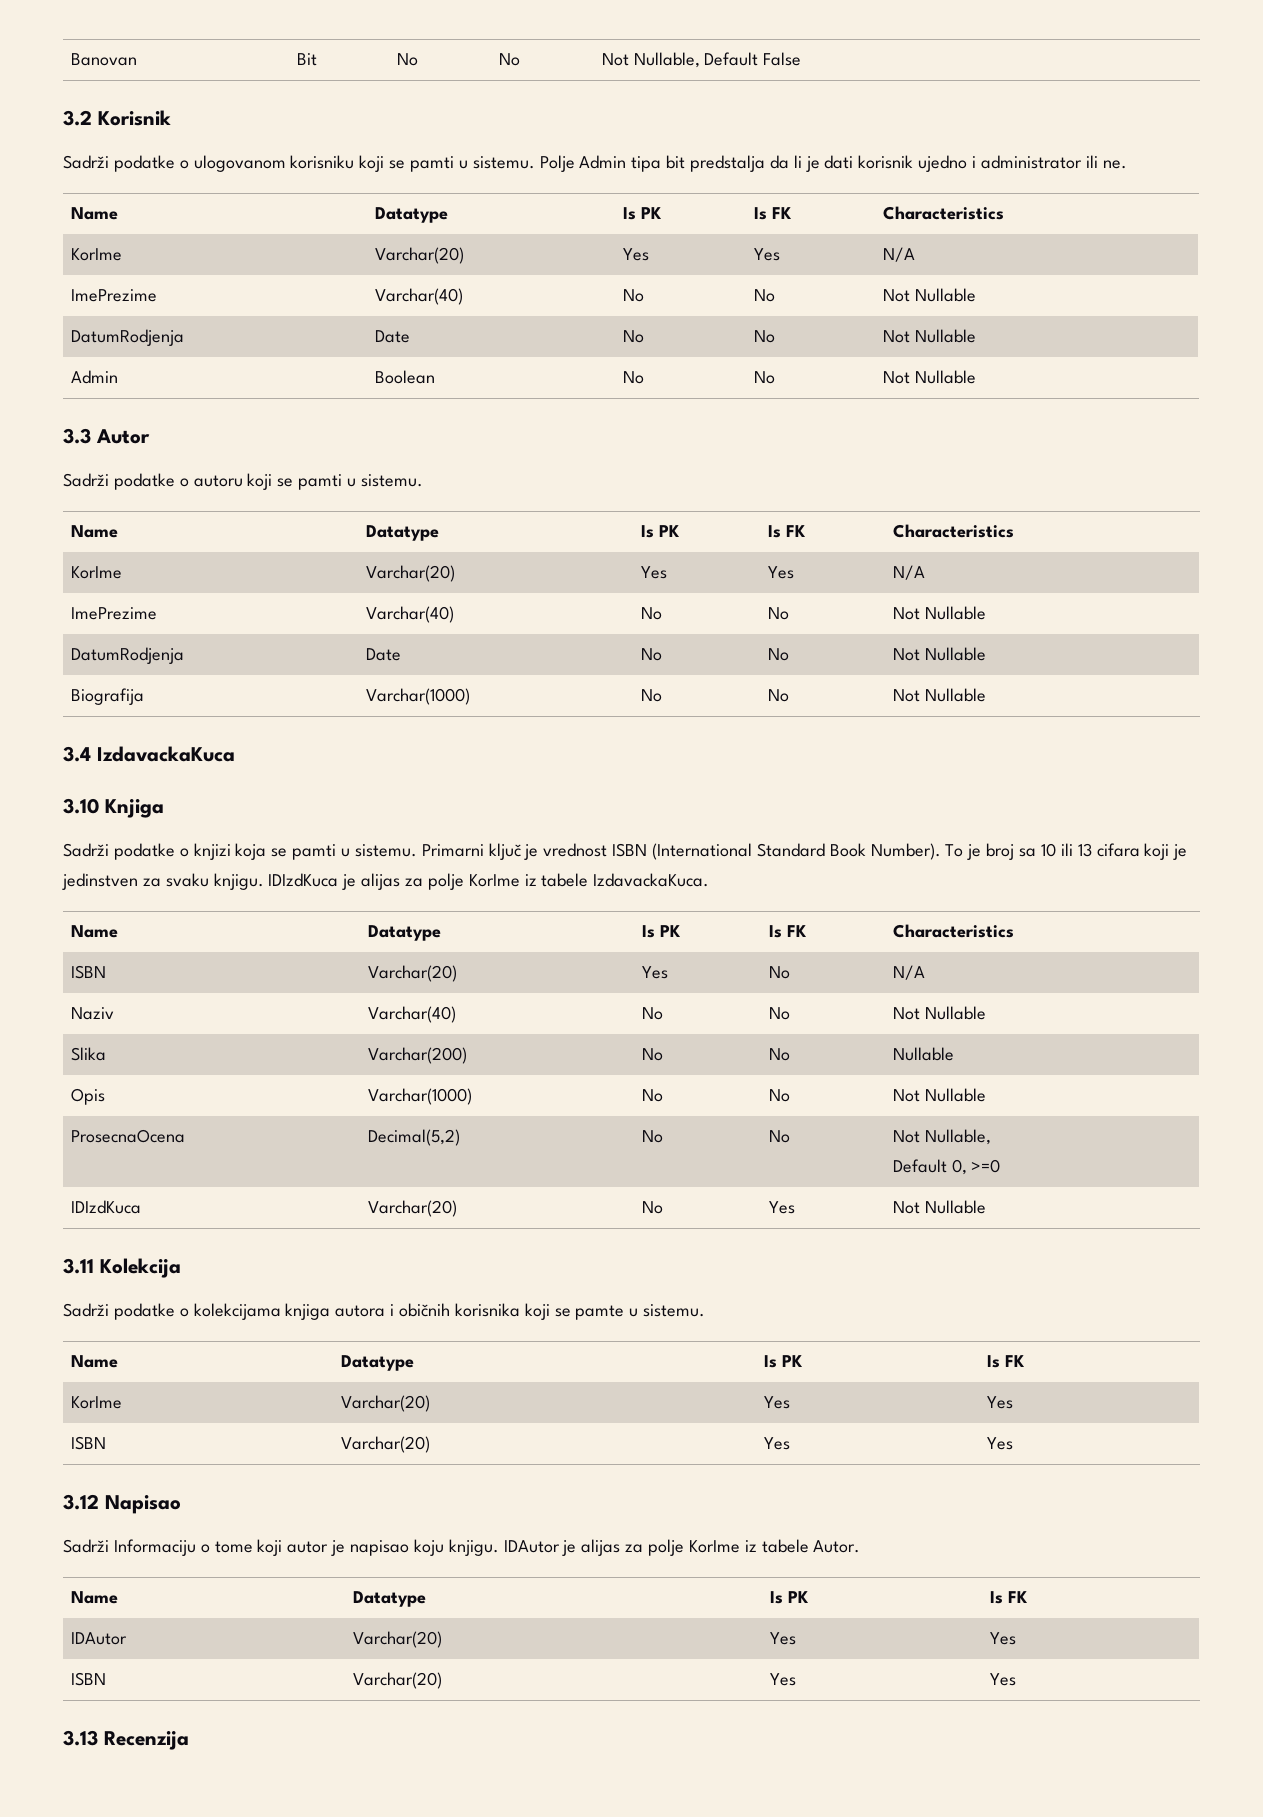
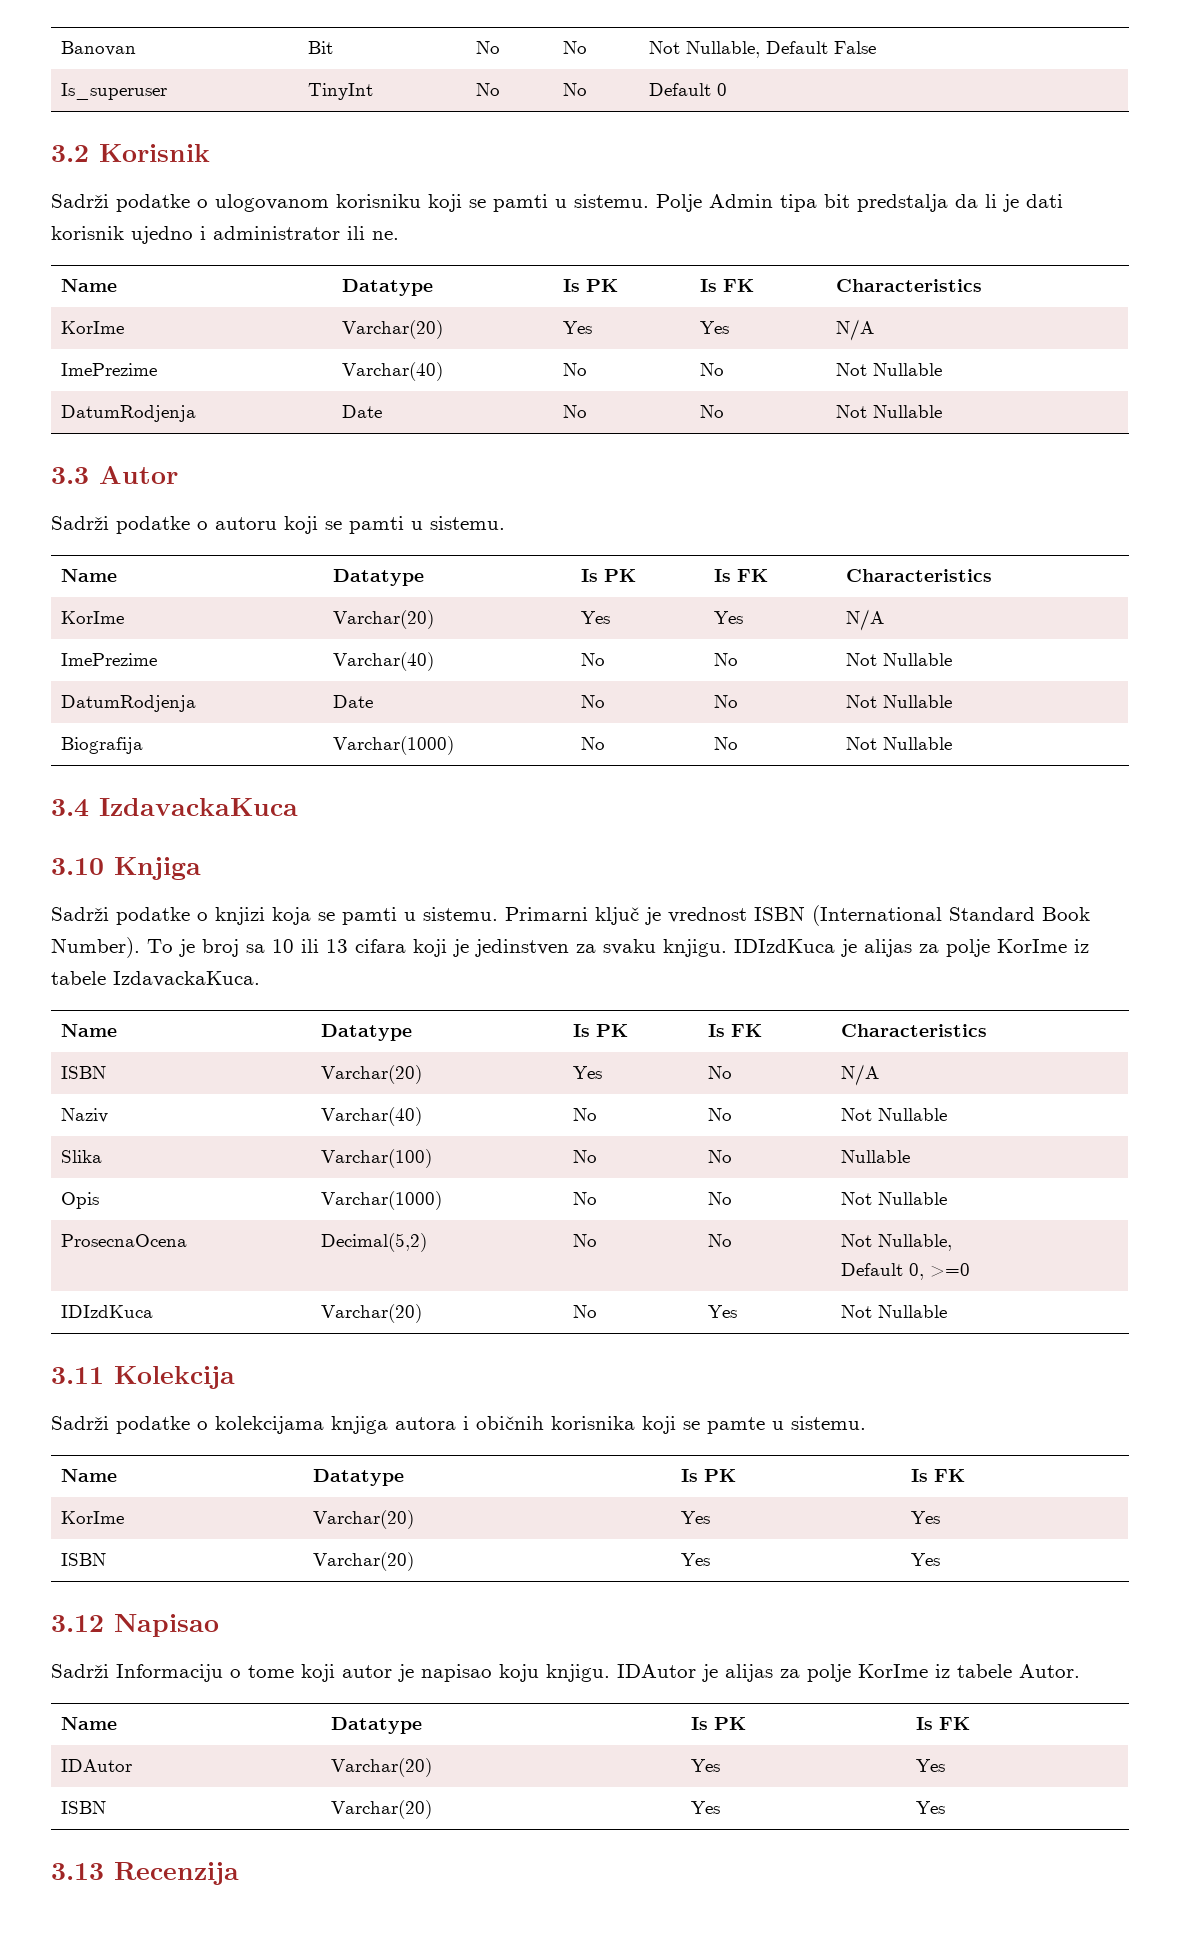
(802, 59) none -> [60,83,167,100] [307,83,373,100] [475,83,500,96] [562,83,587,96] [648,83,727,96] // Is_superuser | TinyInt | No | No | Default 0
[70,370,118,384] [374,370,435,384] [622,371,644,384] [753,371,775,384] [882,370,976,384] // Admin | Boolean | No | No | Not Nullable -> (942, 411) none
[367,1047,467,1064] Varchar(200) -> [320,1149,432,1168] Varchar(100)

